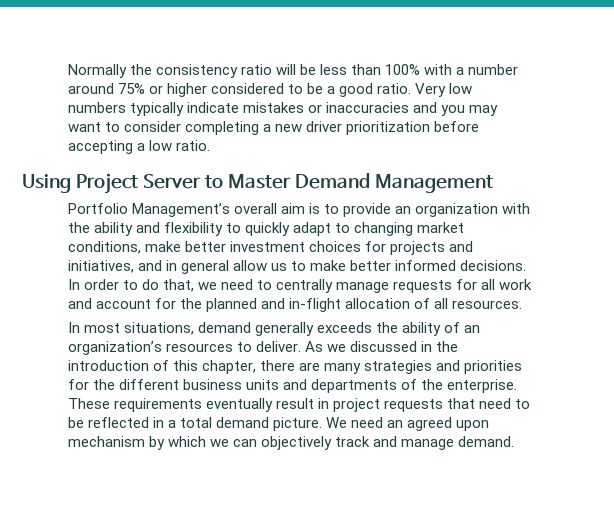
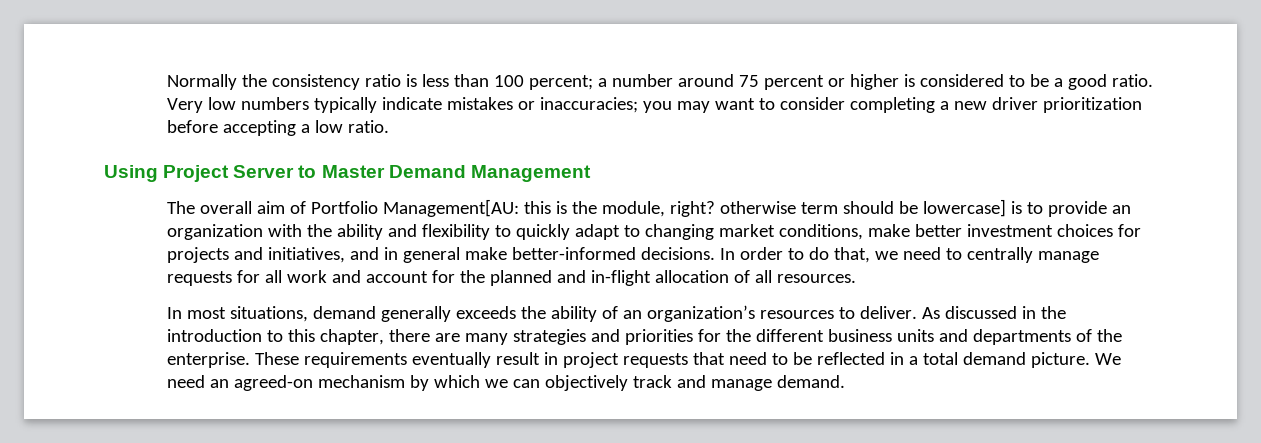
[275,64,452,75] will be less than 100% with -> [406,74,594,90] is less than 100 percent;
[117,83,145,94] 75% -> [739,75,825,90] 75 percent
(207, 90) none -> [904,74,916,87] is
[325,102,437,113] inaccuracies and -> [540,97,639,113] inaccuracies;
[67,203,305,217] Portfolio Management’s overall aim -> [167,199,1007,217] The overall aim of Portfolio Management[AU: this is the module, right? otherwise term should be lowercase]
[232,260,456,271] allow us to make better informed -> [465,247,637,260] make better-informed
[326,344,346,352] we -> (941, 313) none
[152,360,169,371] of -> [267,330,284,342] to
[407,417,490,431] agreed upon -> [234,375,314,391] agreed-on

